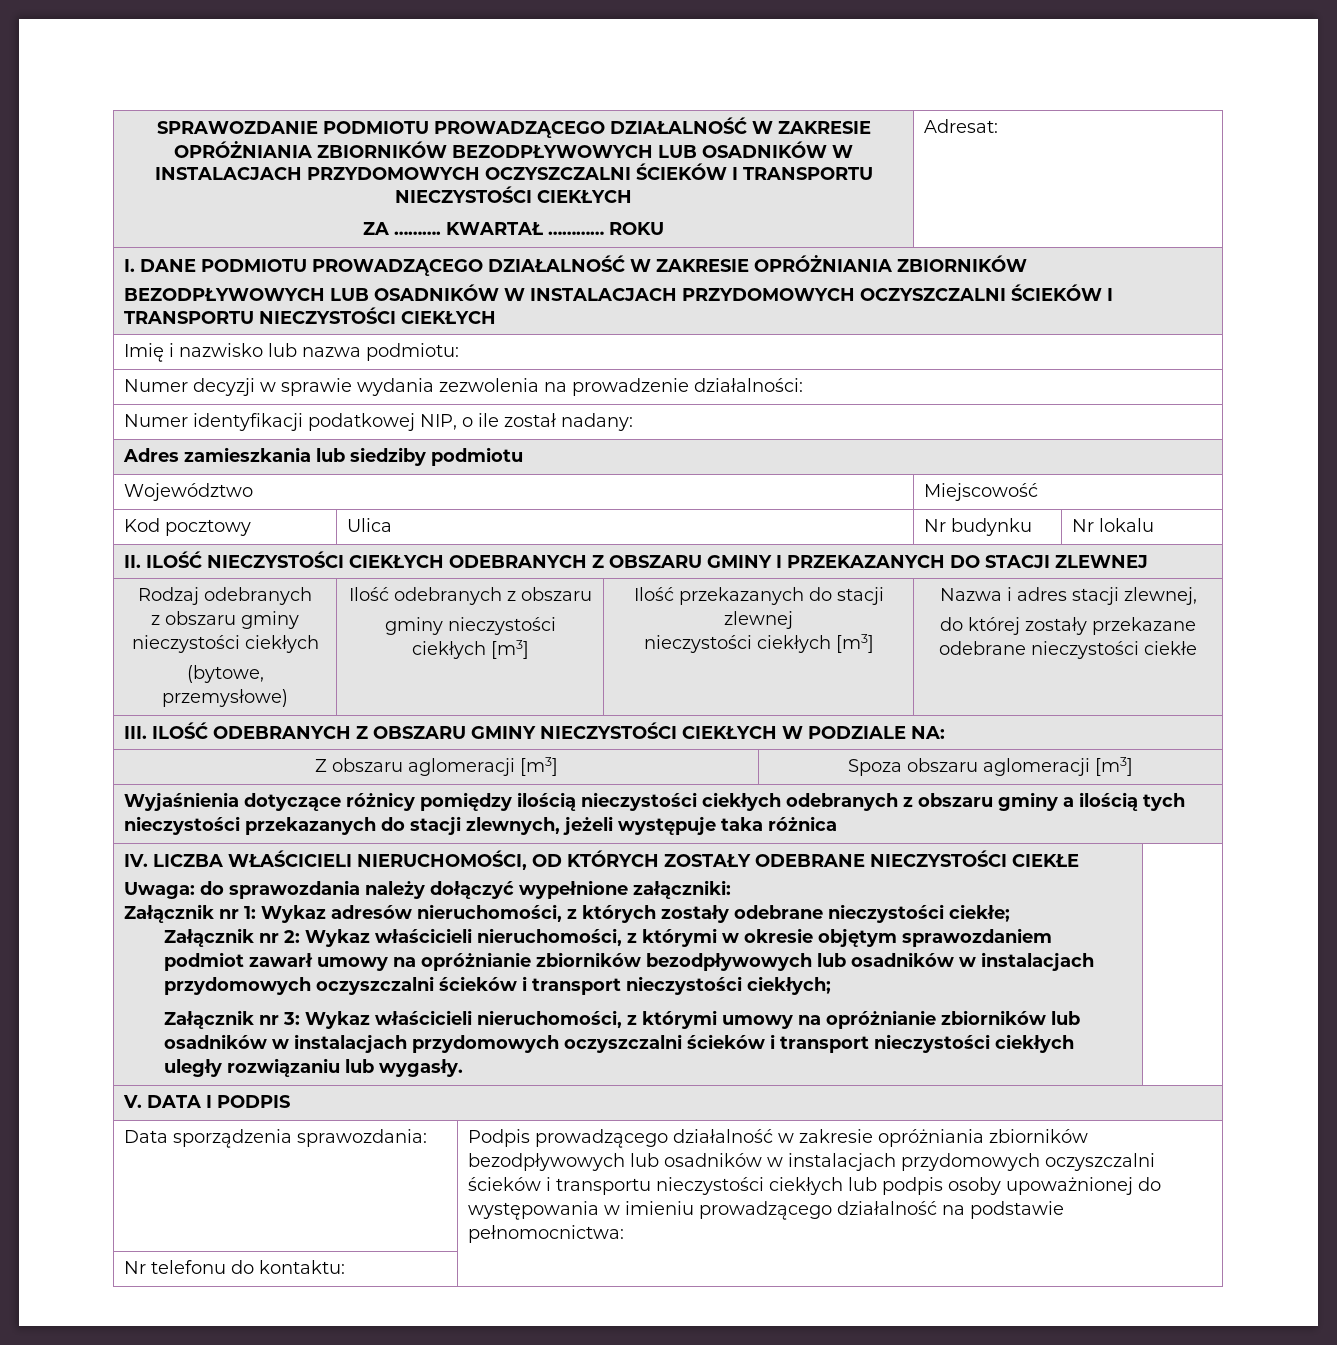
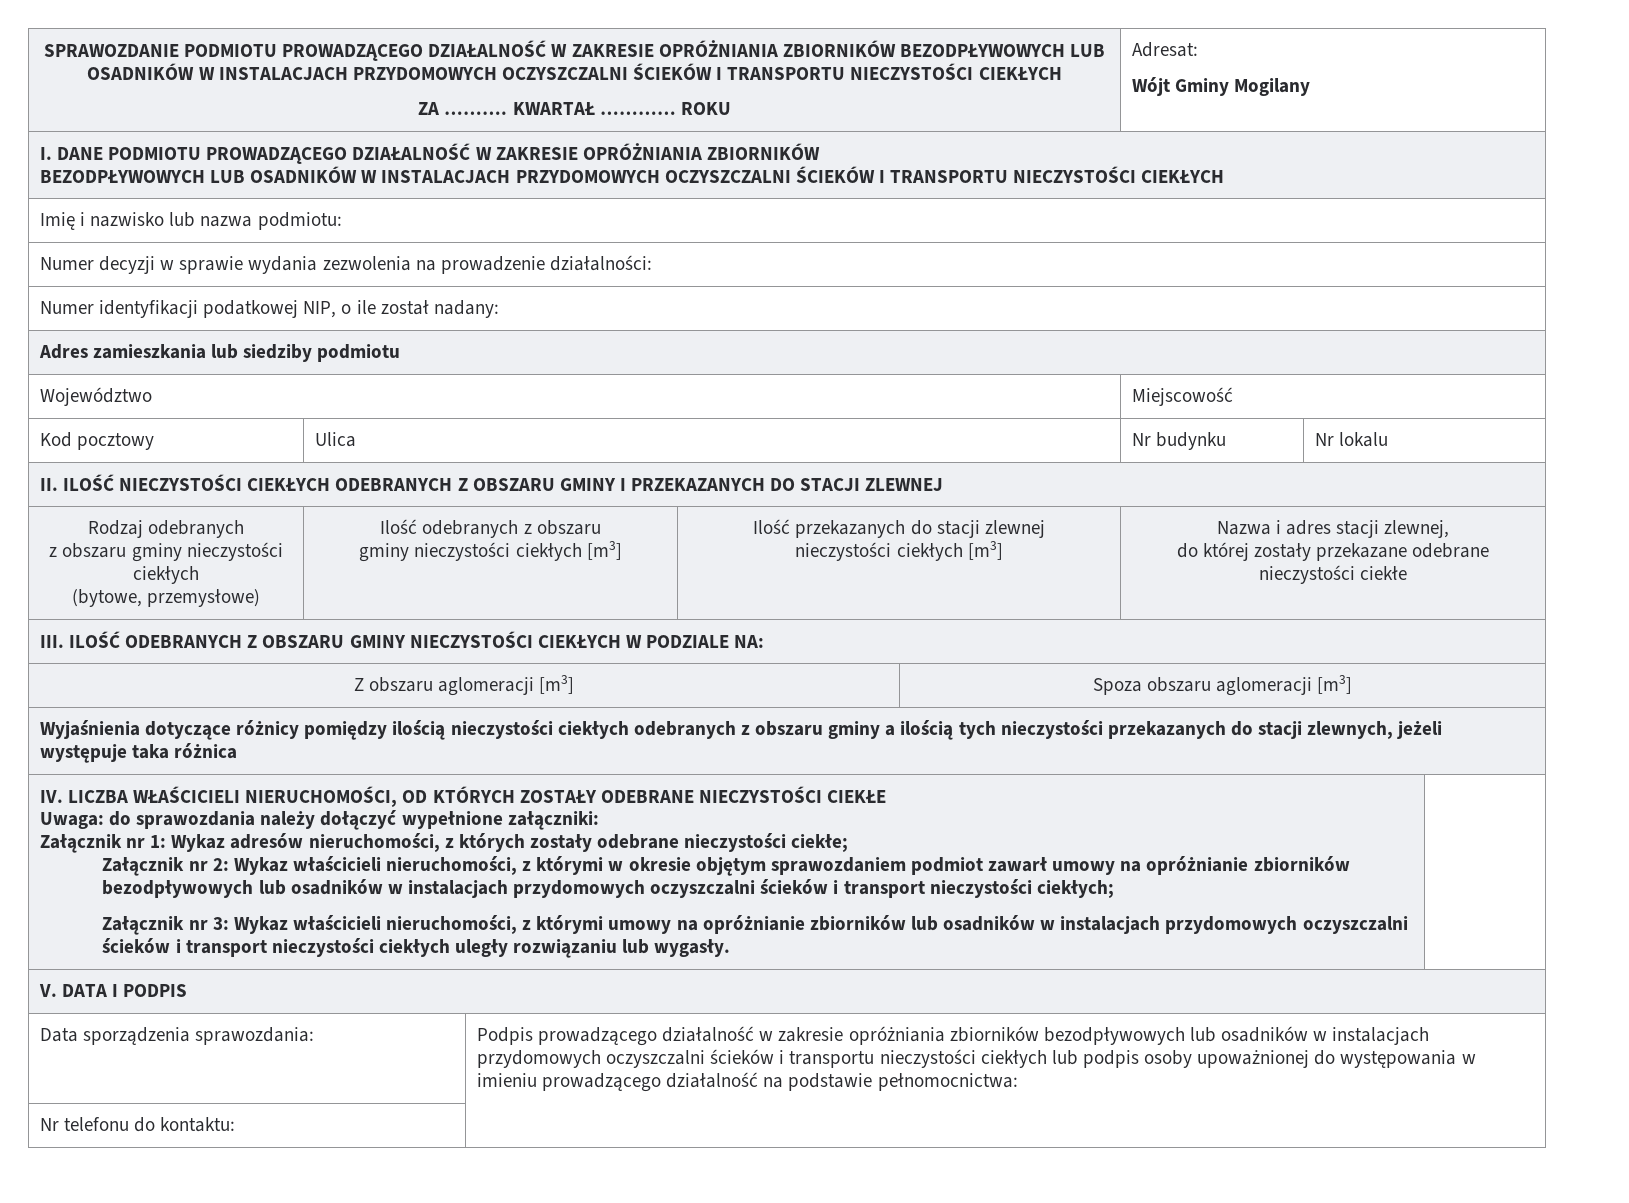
(998, 126) none -> [1131,77,1311,96] // Wójt Gminy Mogilany

